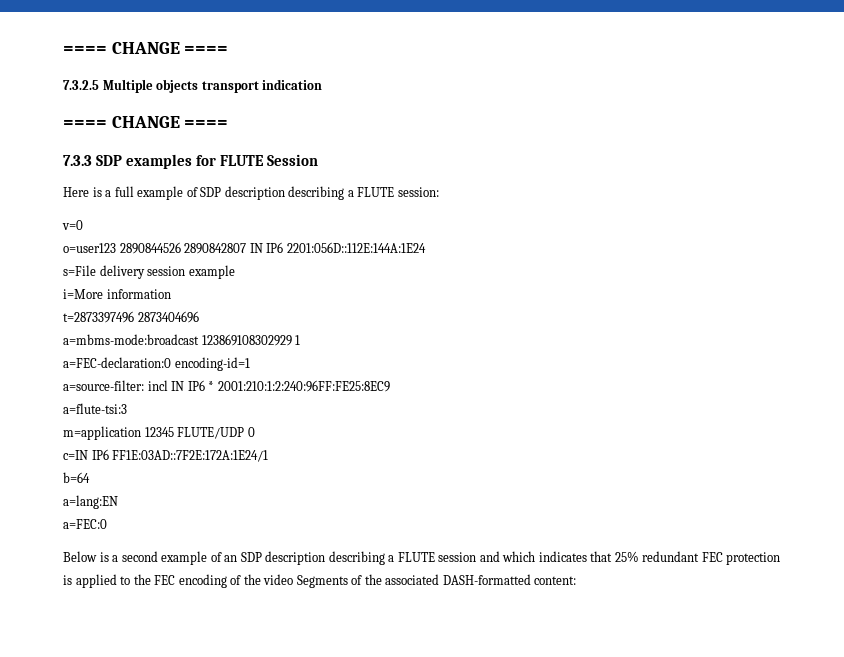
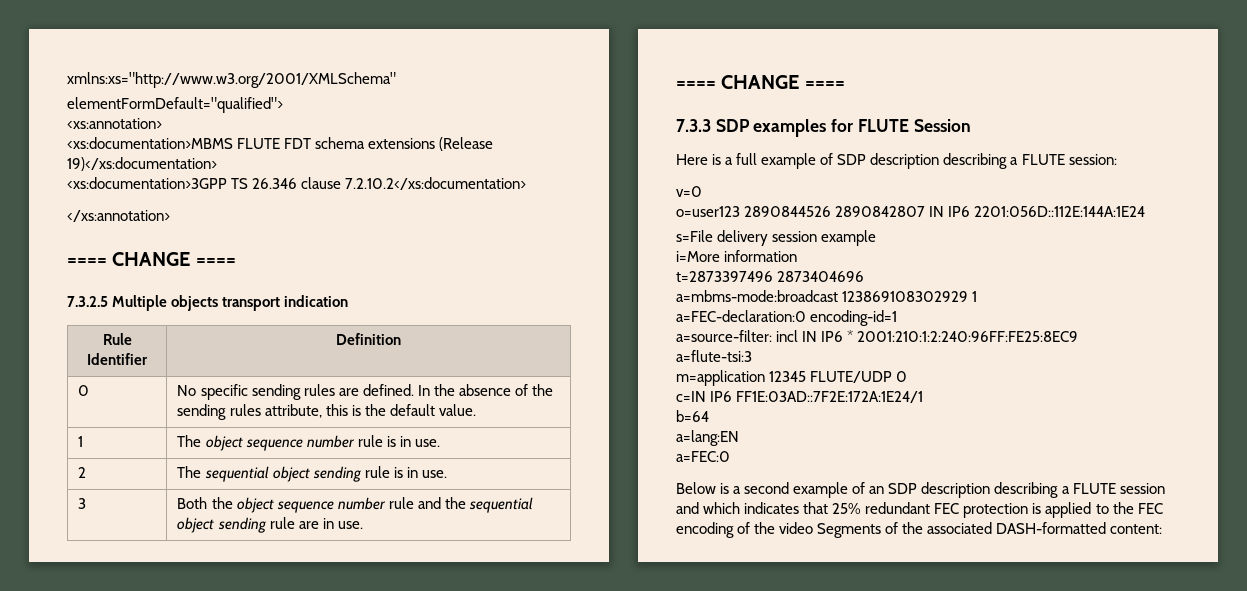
(63, 50) none -> [67,72,396,88] [67,97,283,113] [67,118,162,129] [67,137,494,151] [67,157,217,171] [67,177,527,190] [67,210,170,222] xmlns:xs="http://www.w3.org/2001/XMLSchema" // elementFormDefault="qualified"> // <xs:annotation> // <xs:documentation>MBMS FLUTE FDT schema extensions (Release 19)</xs:documentation> // <xs:documentation>3GPP TS 26.346 clause 7.2.10.2</xs:documentation> // </xs:annotation> //
(323, 84) none -> [102,333,132,345] [87,353,148,365] [336,333,401,345] [78,385,90,396] [177,384,553,400] [177,404,476,420] [78,436,84,447] [177,435,440,451] [78,467,87,478] [177,466,447,482] [78,498,87,509] [177,497,533,513] [177,517,363,533] // Rule Identifier | Definition // 0 | No specific sending rules are defined. In the absence of the sending rules attribute, this is the default value. // 1 | The object sequence number rule is in use. // 2 | The sequential object sending rule is in use. // 3 | Both the object sequence number rule and the sequential object sending rule are in use.

